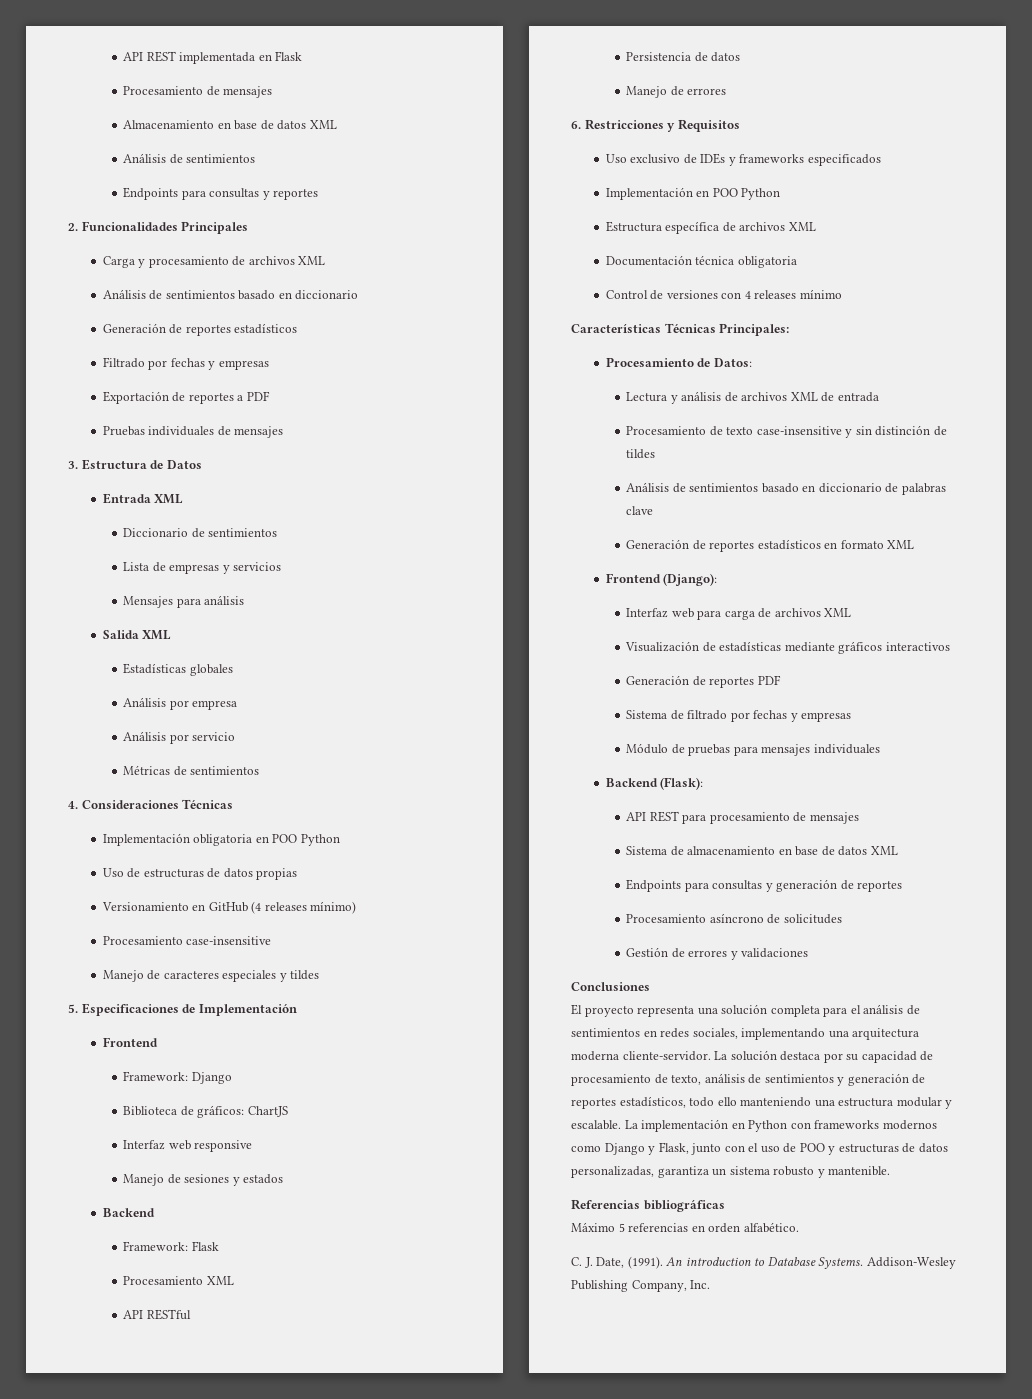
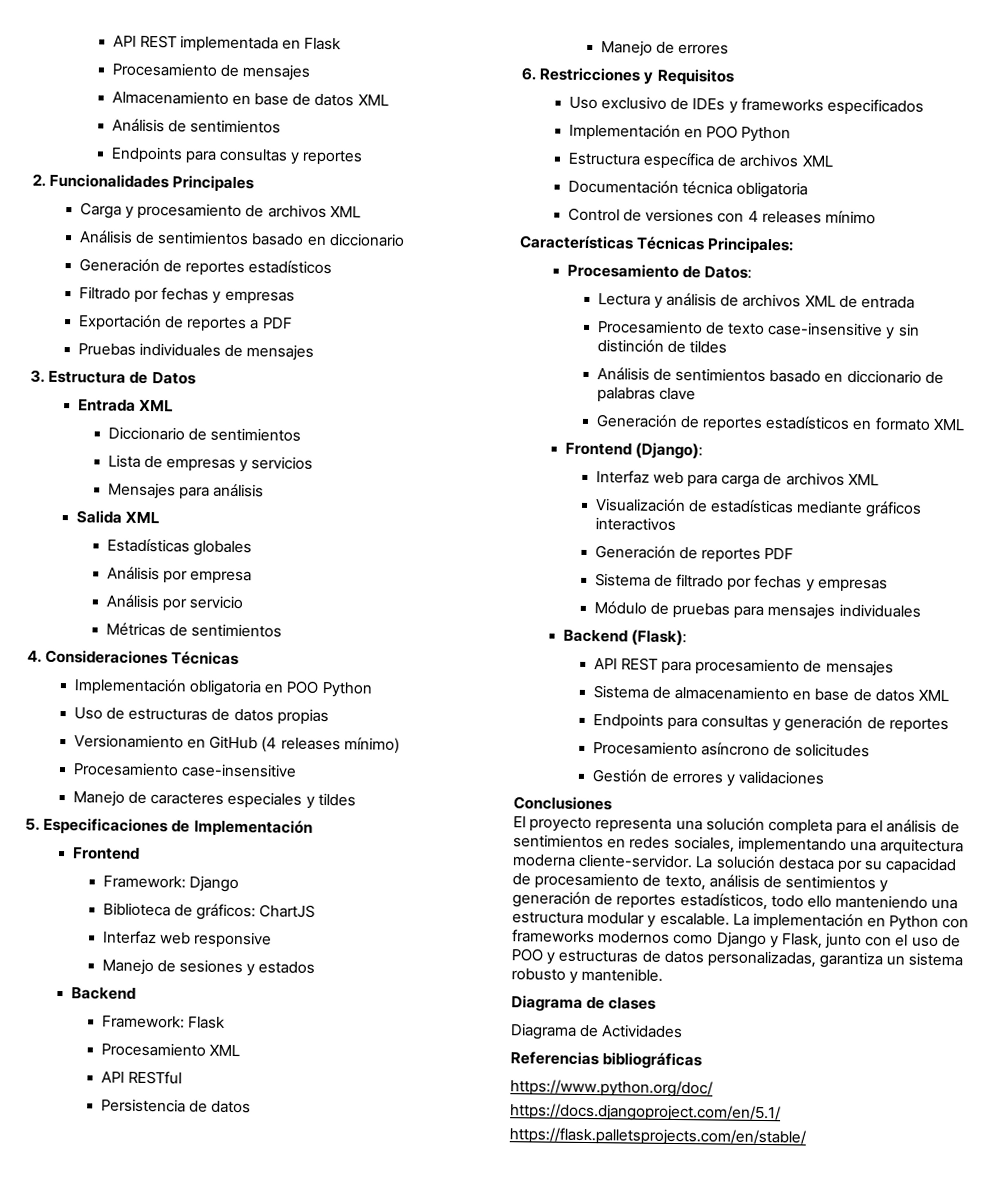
[571,1199,725,1212] [571,1222,799,1233] [571,1256,956,1269] [571,1280,711,1292] Referencias bibliográficas // Máximo 5 referencias en orden alfabético. // C. J. Date, (1991). An introduction to Database Systems. Addison-Wesley Publishing Company, Inc. -> [511,995,657,1012] [510,1023,684,1040] [510,1051,703,1070] [510,1079,713,1098] [510,1103,781,1123] [509,1127,806,1147] Diagrama de clases // Diagrama de Actividades // Referencias bibliográficas // https://www.python.org/doc/ // https://docs.djangoproject.com/en/5.1/ // https://flask.palletsprojects.com/en/stable/

